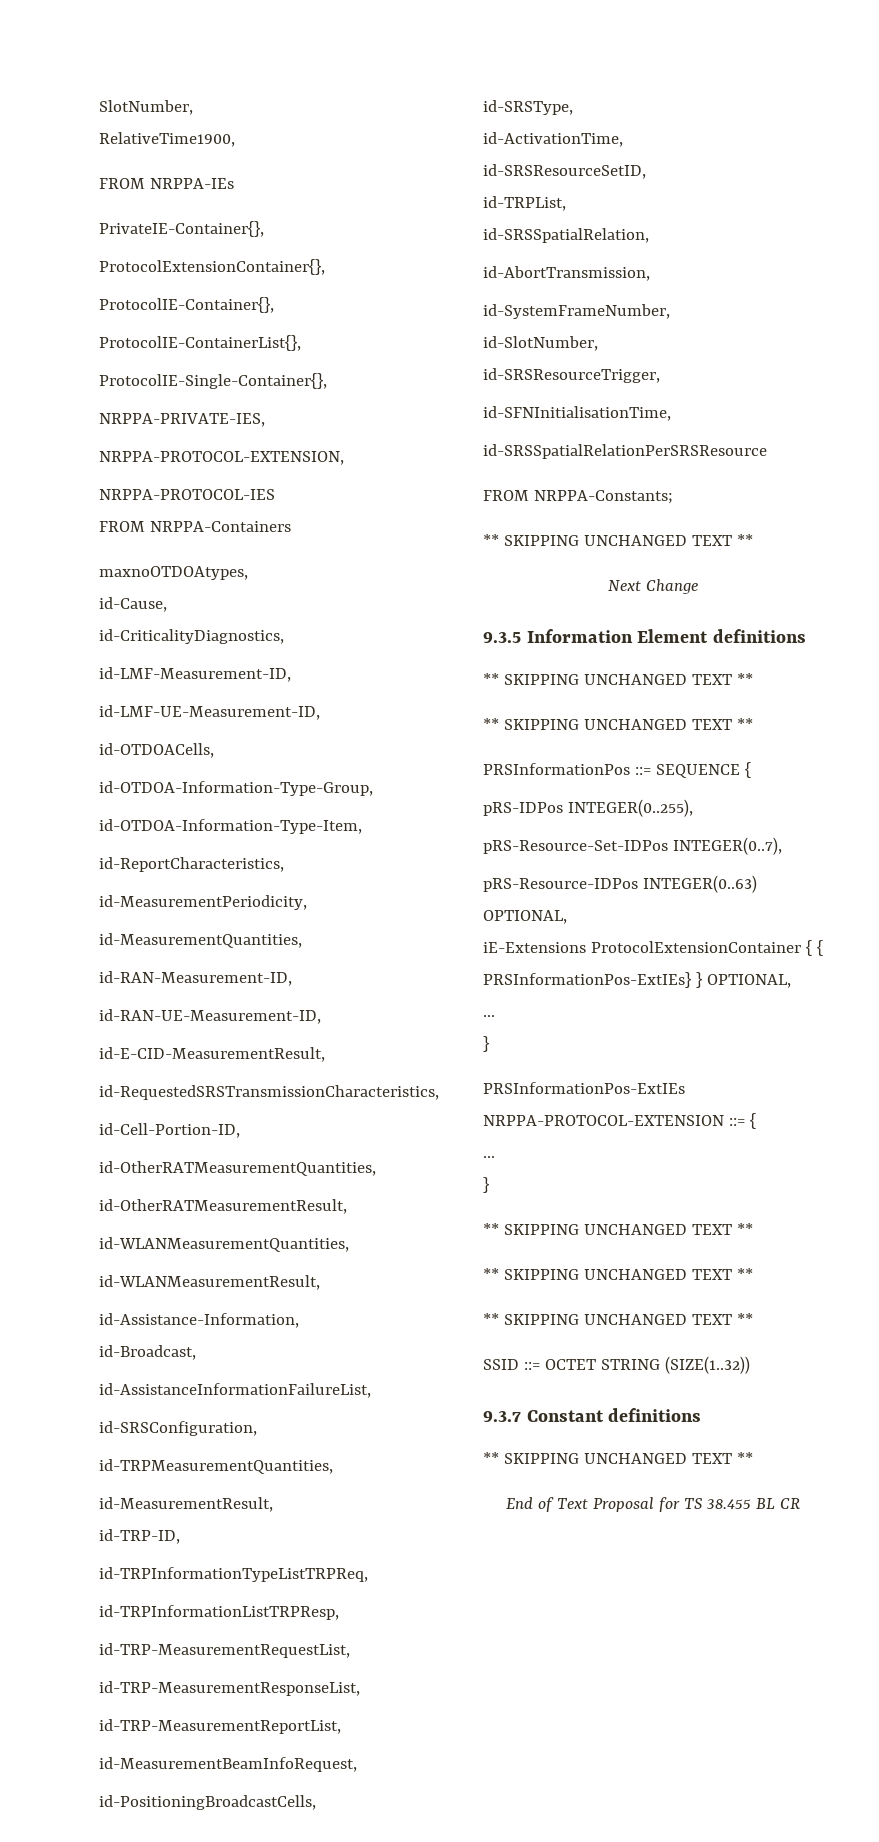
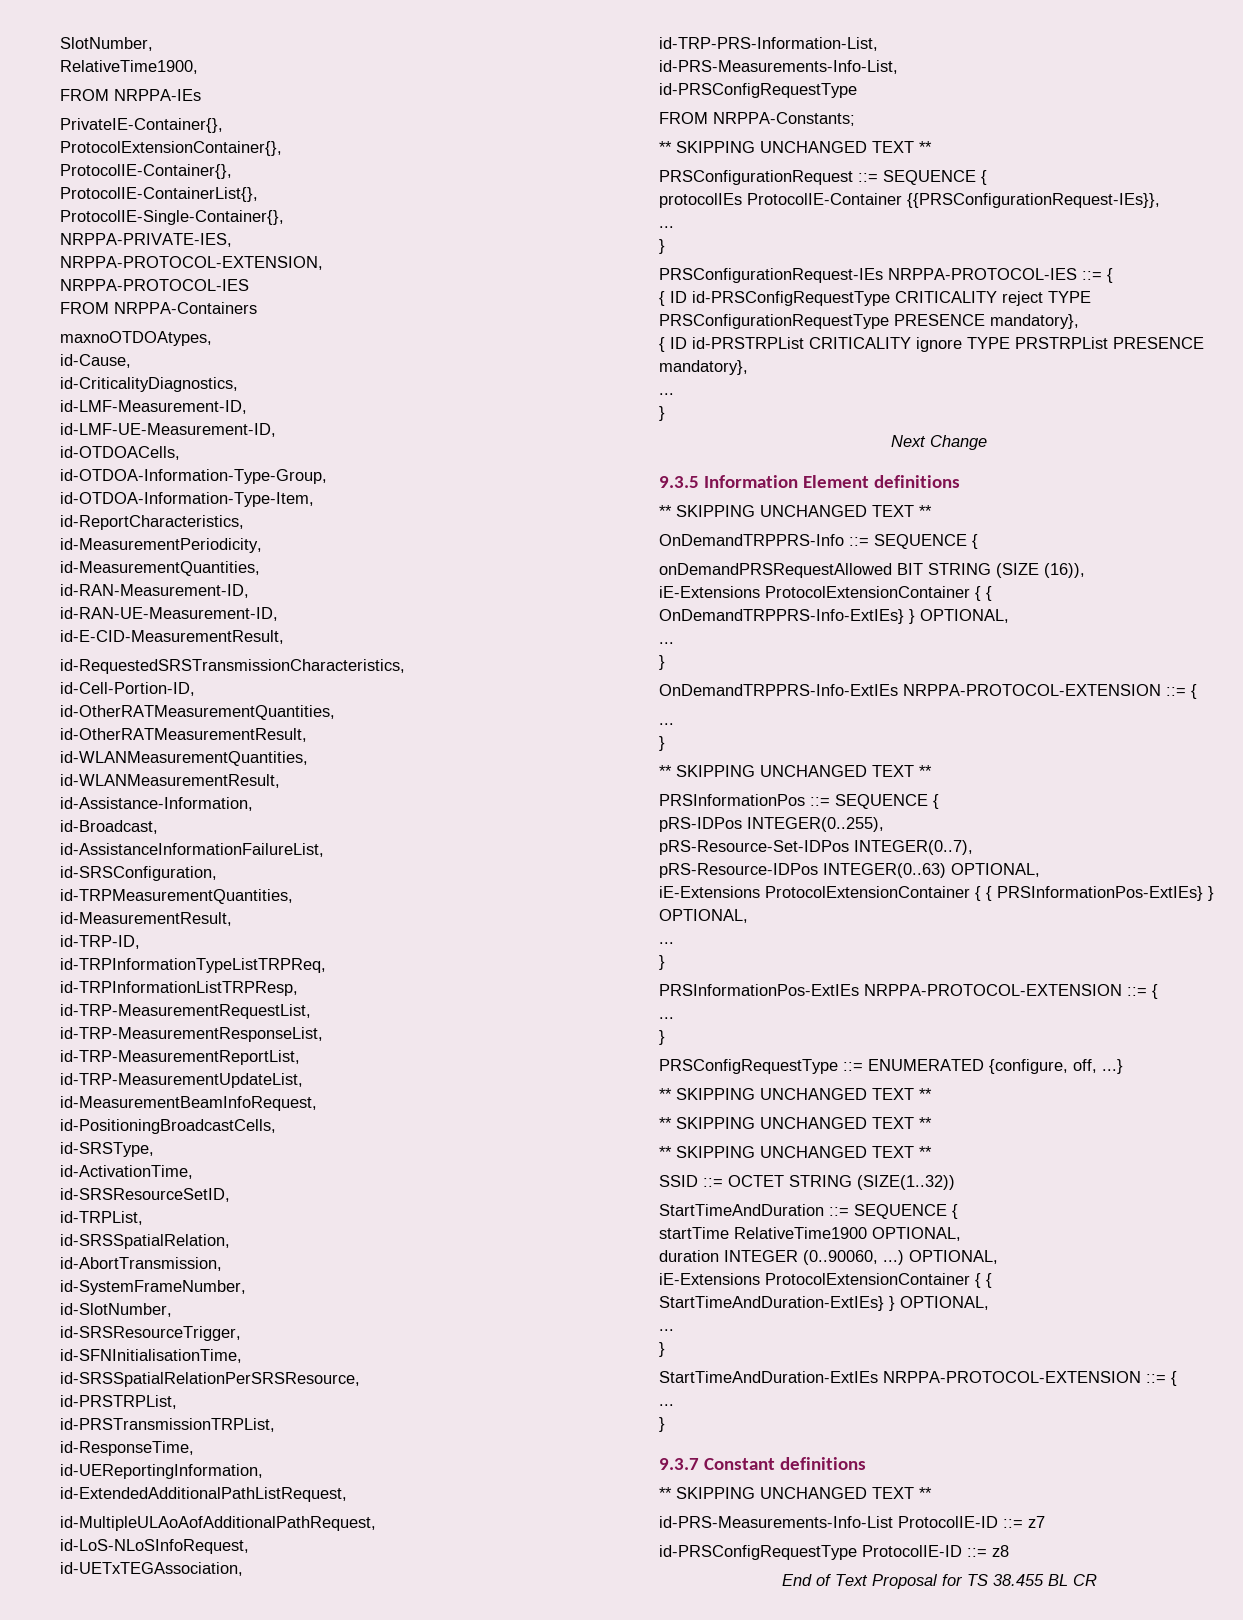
(341, 1726) none -> [60,1073,303,1088] // id-TRP-MeasurementUpdateList,
[483,444,767,459] id-SRSSpatialRelationPerSRSResource -> [60,1372,360,1387] [60,1395,177,1409] [60,1418,275,1432] [60,1441,194,1456] [60,1464,263,1479] [60,1487,347,1502] [60,1516,376,1531] [60,1539,249,1554] [60,1562,243,1576] [659,37,878,51] [659,60,898,74] [659,83,857,98] id-SRSSpatialRelationPerSRSResource, // id-PRSTRPList, // id-PRSTransmissionTRPList, // id-ResponseTime, // id-UEReportingInformation, // id-ExtendedAdditionalPathListRequest, // id-MultipleULAoAofAdditionalPathRequest, // id-LoS-NLoSInfoRequest, // id-UETxTEGAssociation, // id-TRP-PRS-Information-List, // id-PRS-Measurements-Info-List, // id-PRSConfigRequestType
(753, 540) none -> [659,170,987,185] [659,193,1160,208] [659,226,674,228] [659,239,665,254] [659,268,1113,283] [659,291,1091,306] [659,314,1079,329] [659,337,1204,352] [659,360,748,375] [659,393,674,395] [659,406,665,421] // PRSConfigurationRequest ::= SEQUENCE { // protocolIEs ProtocolIE-Container {{PRSConfigurationRequest-IEs}}, // ... // } // PRSConfigurationRequest-IEs NRPPA-PROTOCOL-IES ::= { // { ID id-PRSConfigRequestType CRITICALITY reject TYPE PRSConfigurationRequestType PRESENCE mandatory}, // { ID id-PRSTRPList CRITICALITY ignore TYPE PRSTRPList PRESENCE mandatory}, // ... // }
(753, 679) none -> [659,534,978,549] [659,563,1085,578] [659,586,992,601] [659,609,1009,624] [659,642,674,644] [659,655,665,670] [659,684,1197,699] [659,723,674,725] [659,736,665,751] // OnDemandTRPPRS-Info ::= SEQUENCE { // onDemandPRSRequestAllowed BIT STRING (SIZE (16)), // iE-Extensions ProtocolExtensionContainer { { OnDemandTRPPRS-Info-ExtIEs} } OPTIONAL, // ... // } // OnDemandTRPPRS-Info-ExtIEs NRPPA-PROTOCOL-EXTENSION ::= { // ... // }
(489, 1185) none -> [659,1059,1123,1074] // PRSConfigRequestType ::= ENUMERATED {configure, off, ...}
(750, 1365) none -> [659,1204,958,1219] [659,1227,961,1241] [659,1250,998,1265] [659,1273,992,1288] [659,1296,989,1311] [659,1329,674,1331] [659,1342,665,1357] [659,1371,1177,1386] [659,1404,674,1406] [659,1417,665,1432] // StartTimeAndDuration ::= SEQUENCE { // startTime RelativeTime1900 OPTIONAL, // duration INTEGER (0..90060, ...) OPTIONAL, // iE-Extensions ProtocolExtensionContainer { { StartTimeAndDuration-ExtIEs} } OPTIONAL, // ... // } // StartTimeAndDuration-ExtIEs NRPPA-PROTOCOL-EXTENSION ::= { // ... // }
(753, 1458) none -> [659,1516,1045,1528] [659,1545,1009,1560] // id-PRS-Measurements-Info-List ProtocolIE-ID ::= z7 // id-PRSConfigRequestType ProtocolIE-ID ::= z8

